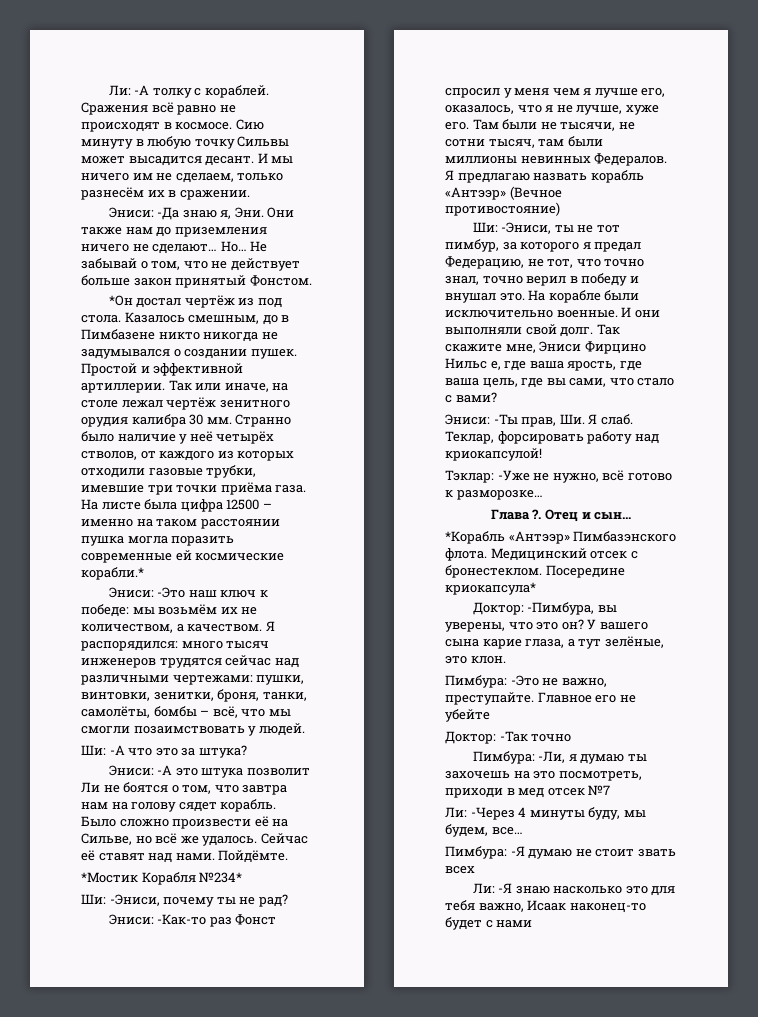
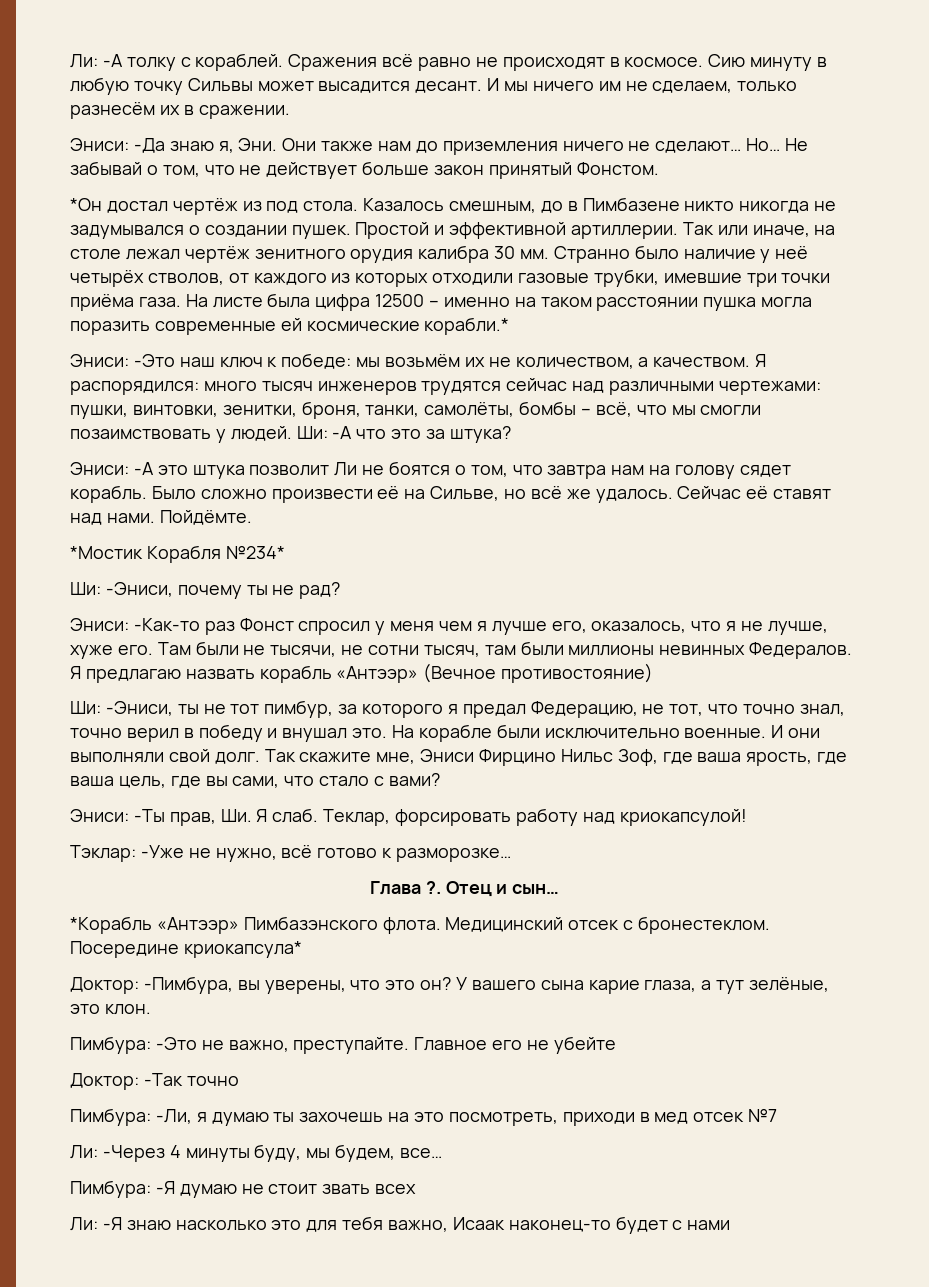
(305, 729) // -> (292, 433) none
[490,361,501,370] е, -> [617,749,658,766] Зоф,

